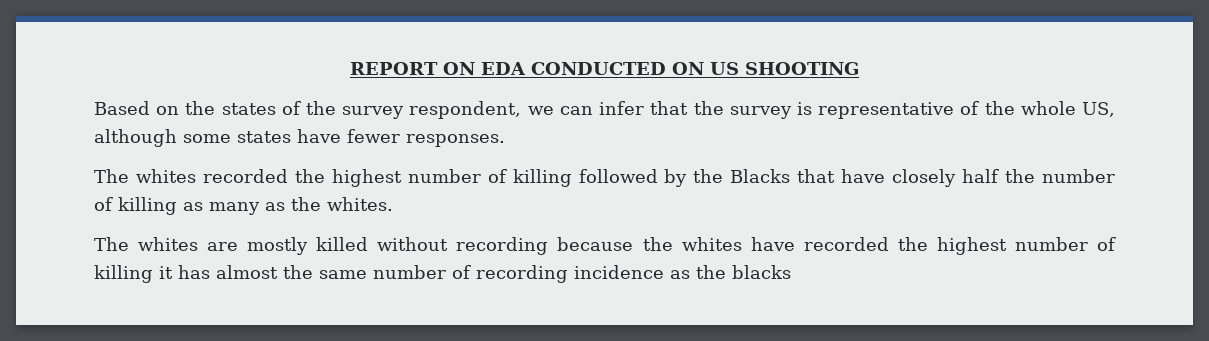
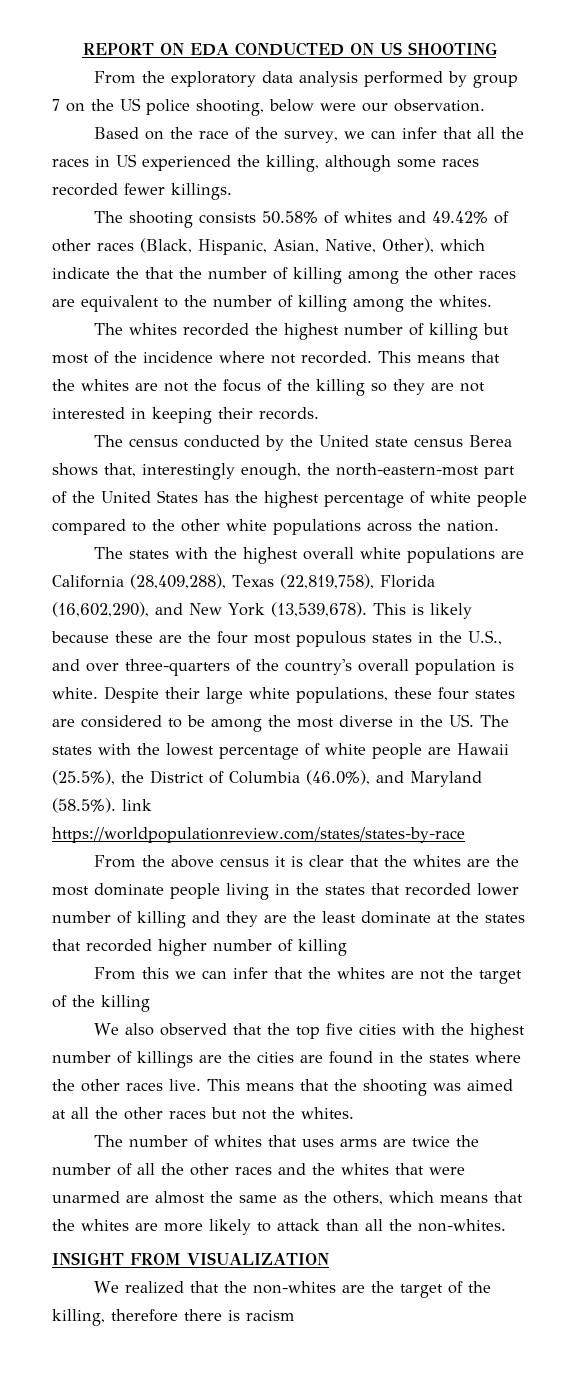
(859, 68) none -> [93,71,518,88] [52,98,485,116] // From the exploratory data analysis performed by group 7 on the US police shooting, below were our observation.
[221,101,1115,119] [94,129,505,147] states of the survey respondent, we can infer that the survey is representative of the whole US, although some states have fewer responses. -> [198,127,524,143] [52,154,479,172] [52,183,232,200] [93,211,509,228] [52,238,485,255] [52,267,516,284] [52,295,492,312] race of the survey, we can infer that all the races in US experienced the killing, although some races recorded fewer killings. // The shooting consists 50.58% of whites and 49.42% of other races (Black, Hispanic, Asian, Native, Other), which indicate the that the number of killing among the other races are equivalent to the number of killing among the whites.
[578,169,1116,187] [94,197,393,215] [94,237,1117,255] [94,265,791,283] followed by the Blacks that have closely half the number of killing as many as the whites. // The whites are mostly killed without recording because the whites have recorded the highest number of killing it has almost the same number of recording incidence as the blacks -> [482,323,509,335] [52,351,500,364] [52,379,485,396] [52,407,319,424] [93,435,512,451] [52,463,515,480] [52,490,527,508] [52,519,499,535] [93,547,524,564] [52,574,435,589] [52,602,472,619] [51,630,502,647] [52,659,514,676] [52,686,515,704] [52,714,509,732] [52,743,509,760] [52,770,482,787] [52,798,152,813] [52,827,465,843] [93,855,519,868] [52,883,519,900] [52,911,525,928] [52,939,347,956] [93,967,522,984] [52,995,150,1012] [93,1023,525,1040] [52,1051,521,1068] [52,1079,513,1096] [52,1107,354,1120] [93,1135,479,1148] [52,1163,465,1176] [52,1191,523,1205] [52,1219,506,1235] [52,1252,329,1265] [93,1281,491,1298] [52,1309,295,1326] but most of the incidence where not recorded. This means that the whites are not the focus of the killing so they are not interested in keeping their records. // The census conducted by the United state census Berea shows that, interestingly enough, the north-eastern-most part of the United States has the highest percentage of white people compared to the other white populations across the nation. // The states with the highest overall white populations are California (28,409,288), Texas (22,819,758), Florida (16,602,290), and New York (13,539,678). This is likely because these are the four most populous states in the U.S., and over three-quarters of the country's overall population is white. Despite their large white populations, these four states are considered to be among the most diverse in the US. The states with the lowest percentage of white people are Hawaii (25.5%), the District of Columbia (46.0%), and Maryland (58.5%). link https://worldpopulationreview.com/states/states-by-race // From the above census it is clear that the whites are the most dominate people living in the states that recorded lower number of killing and they are the least dominate at the states that recorded higher number of killing // From this we can infer that the whites are not the target of the killing // We also observed that the top five cities with the highest number of killings are the cities are found in the states where the other races live. This means that the shooting was aimed at all the other races but not the whites. // The number of whites that uses arms are twice the number of all the other races and the whites that were unarmed are almost the same as the others, which means that the whites are more likely to attack than all the non-whites. // INSIGHT FROM VISUALIZATION // We realized that the non-whites are the target of the killing, therefore there is racism

